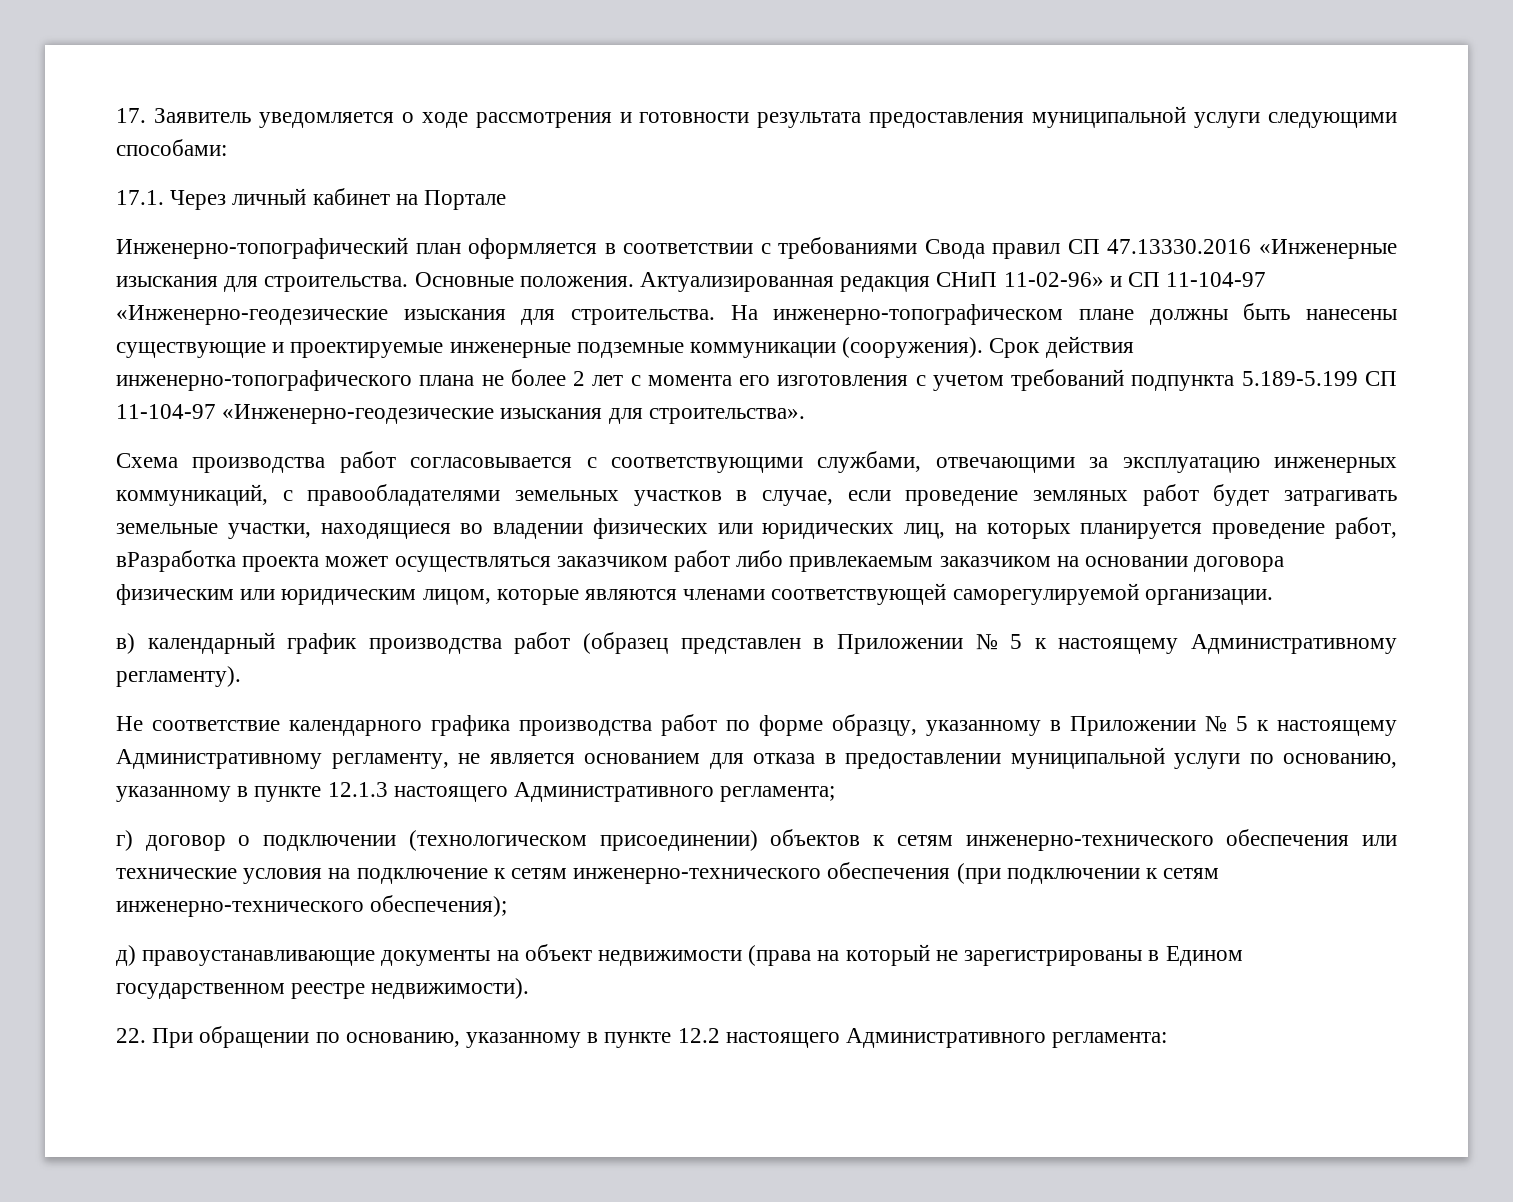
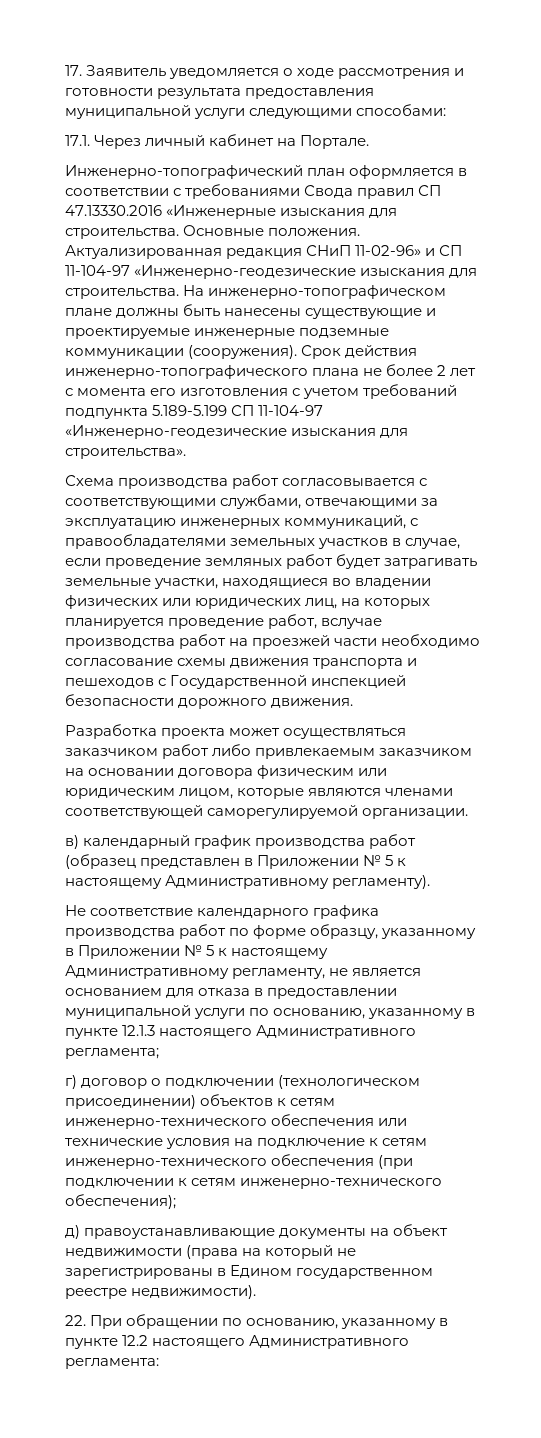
[424,190,507,210] Портале -> [300,135,370,149] Портале.
[116,550,236,572] вРазработка -> [321,618,383,629] [65,634,481,649] [65,658,418,669] [65,675,407,689] [65,694,354,709] [65,724,157,739] вслучае производства работ на проезжей части необходимо согласование схемы движения транспорта и пешеходов с Государственной инспекцией безопасности дорожного движения. // Разработка

